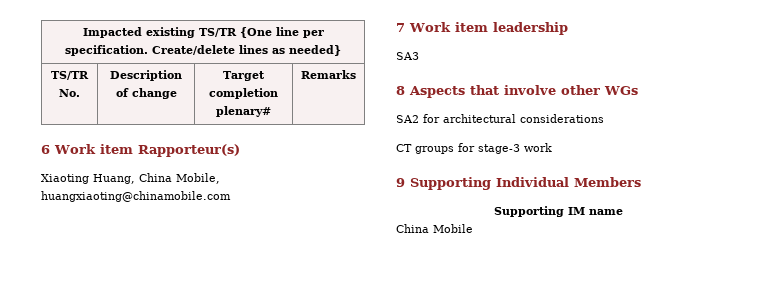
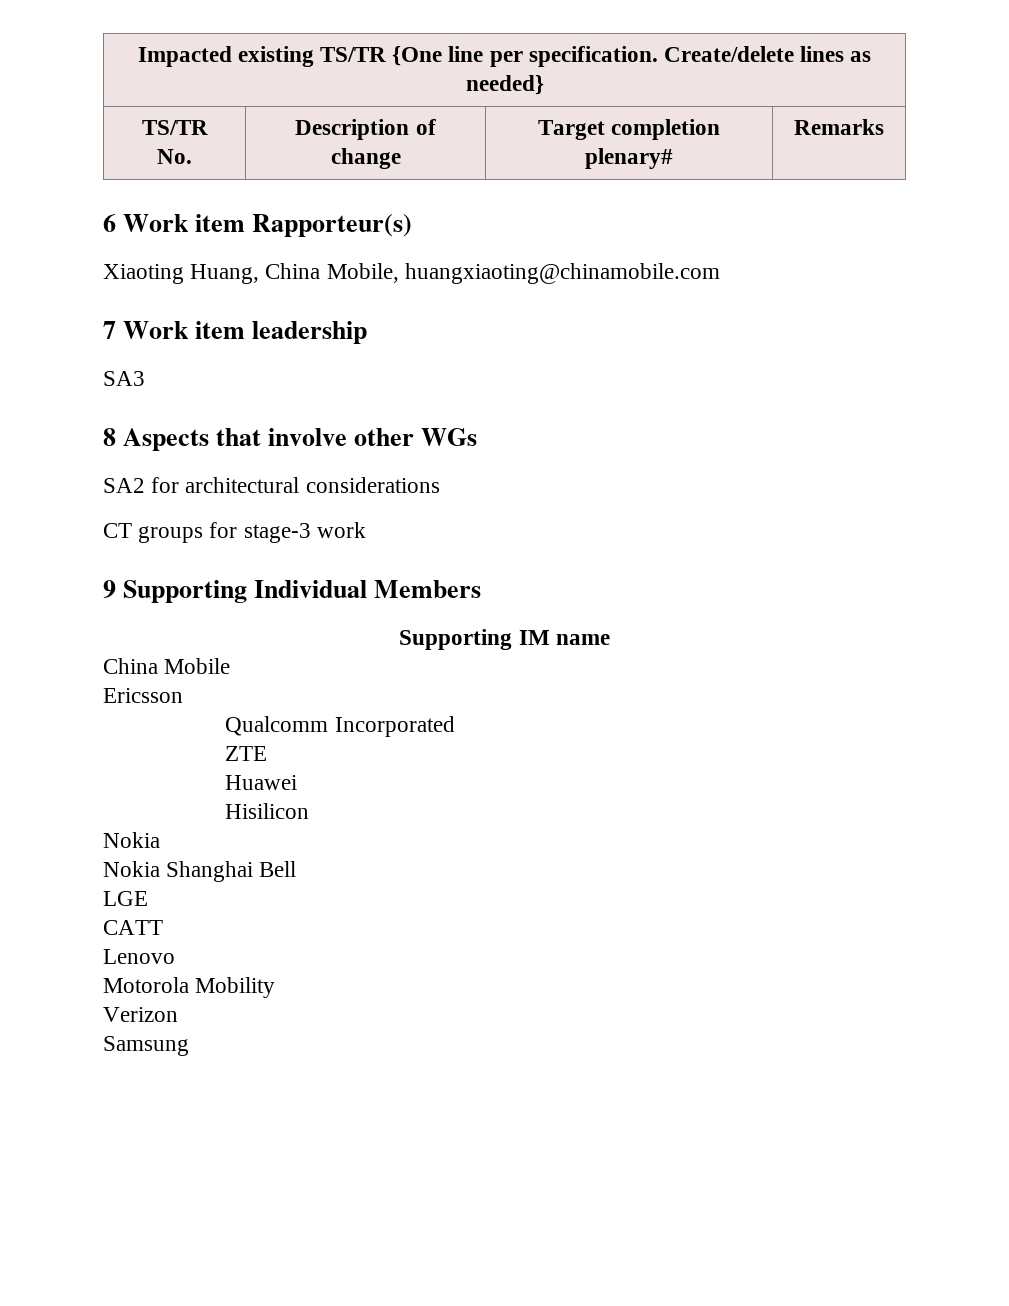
(473, 228) none -> [103,688,183,703] [225,716,455,737] [225,746,268,761] [225,775,298,790] [225,803,310,819] [103,832,160,848] [103,861,297,882] [103,891,148,906] [103,920,163,935] [103,949,175,964] [103,977,276,998] [103,1007,178,1022] [103,1036,189,1056] // Ericsson // Qualcomm Incorporated // ZTE // Huawei // Hisilicon // Nokia // Nokia Shanghai Bell // LGE // CATT // Lenovo // Motorola Mobility // Verizon // Samsung

